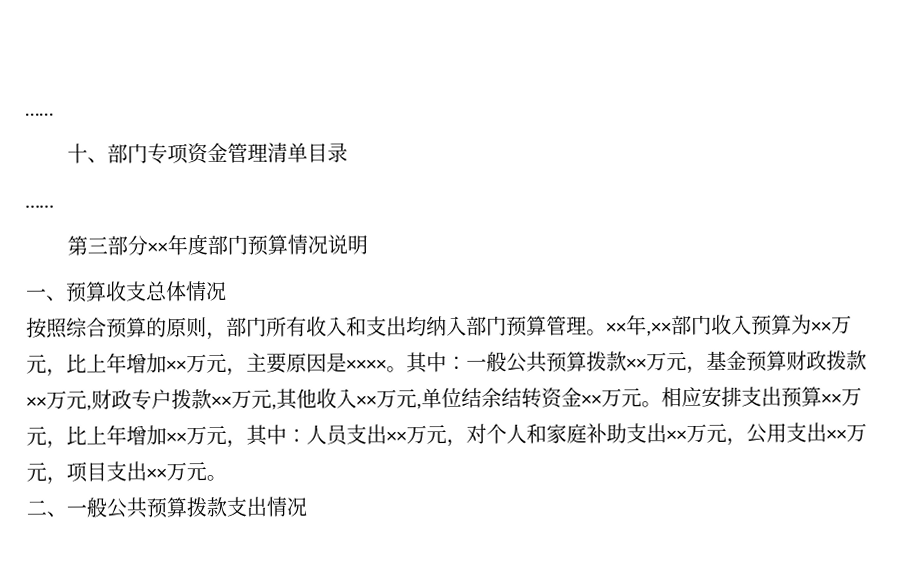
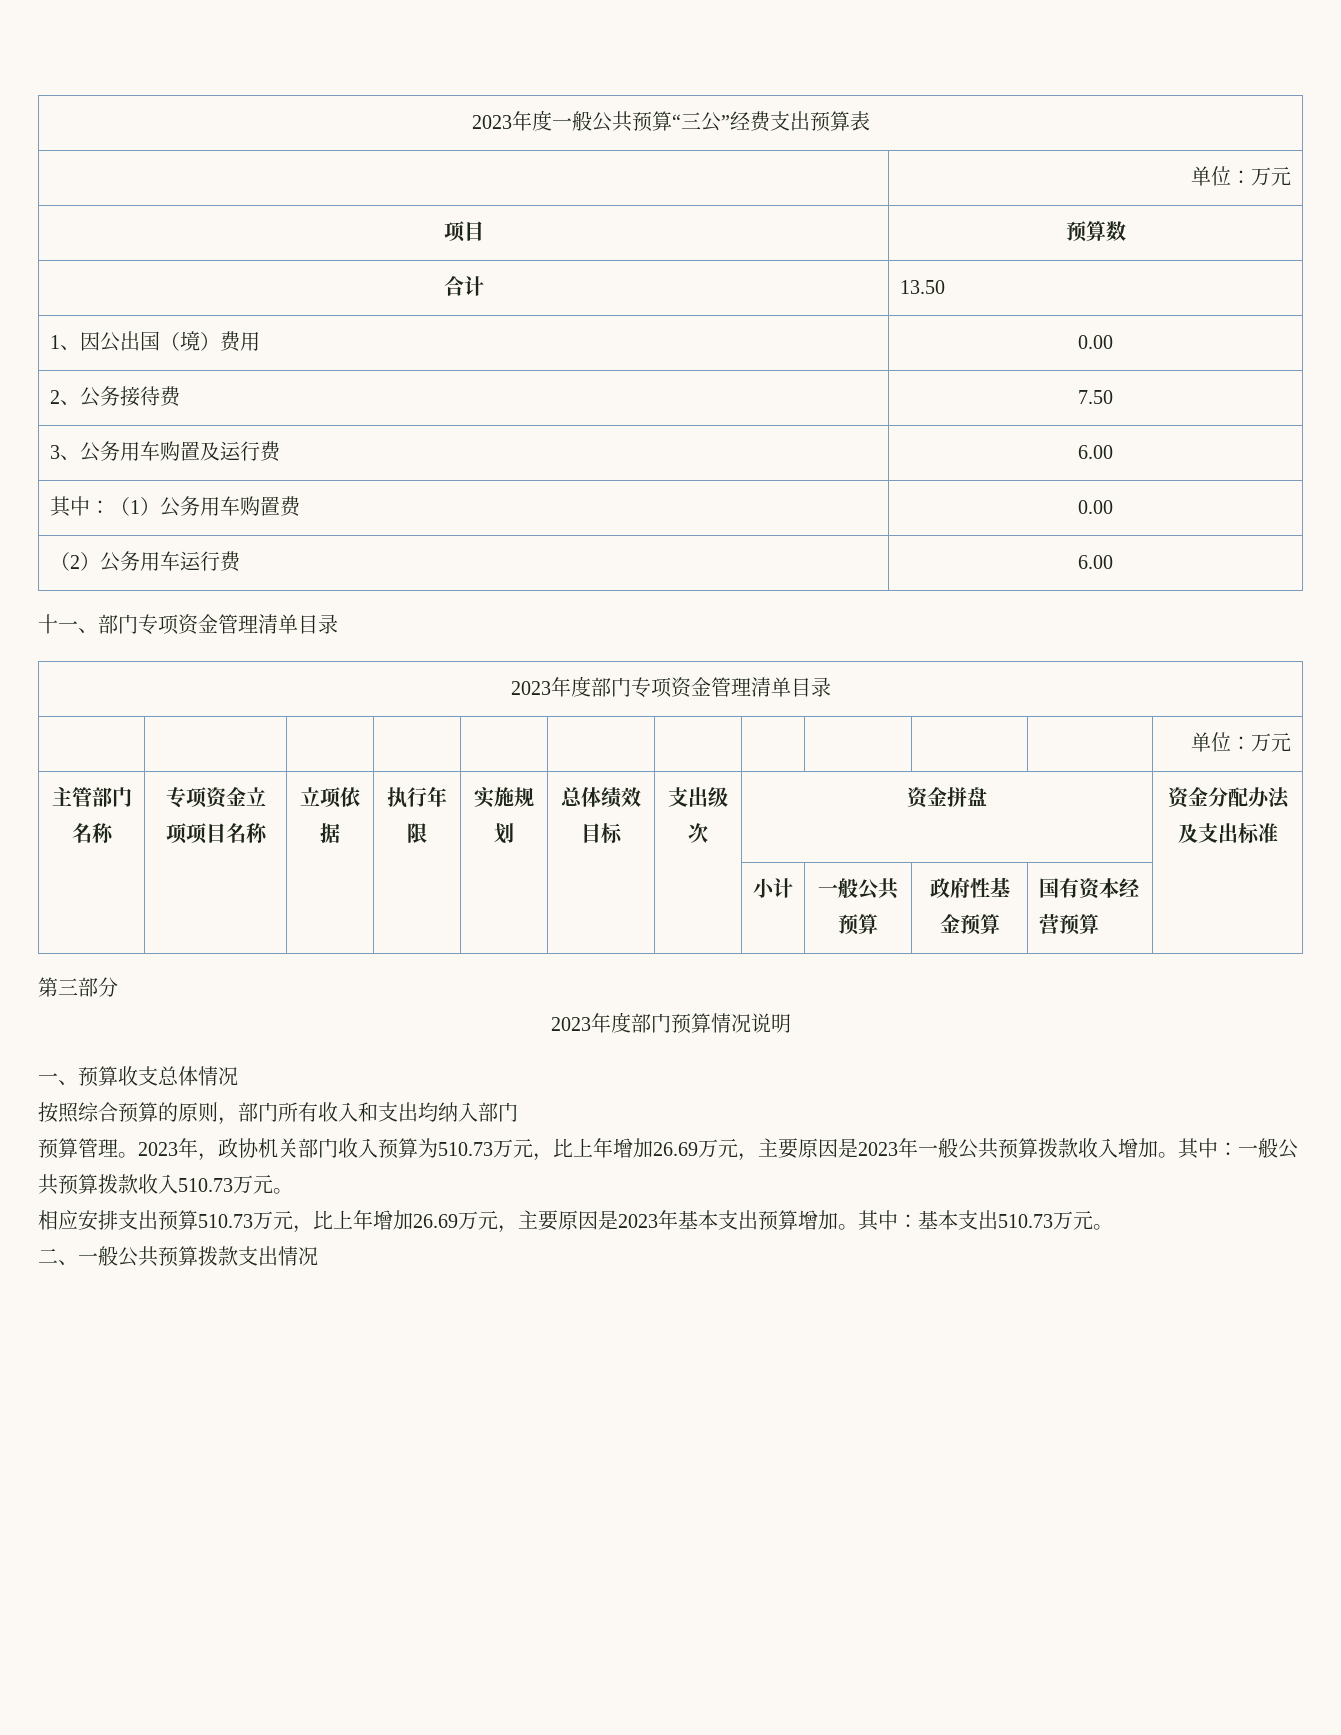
[25,112,54,116] …… -> [471,110,870,132] [1191,166,1292,186] [443,221,484,242] [1065,221,1126,242] [443,276,484,296] [899,280,945,294] [49,331,260,352] [1078,335,1113,349] [49,386,181,407] [1078,390,1113,404] [49,441,281,462] [1078,445,1113,459] [49,496,301,517] [1078,500,1113,514] [49,551,241,572] [1078,555,1113,569] 2023年度一般公共预算“三公”经费支出预算表 // | 单位：万元 // 项目 | 预算数 // 合计 | 13.50 // 1、因公出国（境）费用 | 0.00 // 2、公务接待费 | 7.50 // 3、公务用车购置及运行费 | 6.00 // 其中：（1）公务用车购置费 | 0.00 // （2）公务用车运行费 | 6.00
(88, 153) none -> [58,621,78,632] 一
[25,204,54,208] // …… -> [510,676,831,698] [1191,732,1292,752] [51,787,132,807] [71,823,114,843] [165,786,266,809] [165,823,268,844] [300,787,360,808] [320,823,340,843] [387,786,447,808] [407,823,427,843] [474,787,534,808] [494,823,514,844] [561,787,641,808] [581,823,623,844] [668,787,728,807] [688,823,708,843] [907,787,987,809] [1167,787,1290,809] [1177,823,1278,844] [753,878,793,898] [818,878,899,900] [838,914,878,935] [929,877,1010,898] [939,914,1000,935] [1038,878,1140,900] [1038,914,1099,935] // 2023年度部门专项资金管理清单目录 // | | | | | | | | | | | 单位：万元 // 主管部门名称 | 专项资金立项项目名称 | 立项依据 | 执行年限 | 实施规划 | 总体绩效目标 | 支出级次 | 资金拼盘 | 资金分配办法及支出标准 // | | | | | | | 小计 | 一般公共预算 | 政府性基金预算 | 国有资本经营预算 |
[146,242,168,254] ×× -> [550,1017,591,1031] // 2023
(507, 325) none -> (518, 1112) //
[606,315,672,337] ××年,×× -> [138,1138,298,1161] 2023年，政协机关
[811,315,852,335] [26,352,387,377] ××万元，比上年增加××万元，主要原因是×××× -> [438,1138,1158,1161] 510.73万元，比上年增加26.69万元，主要原因是2023年一般公共预算拨款收入增加
[626,350,867,375] [26,387,662,411] ××万元，基金预算财政拨款××万元,财政专户拨款××万元,其他收入××万元,单位结余结转资金××万元。 -> [138,1174,293,1194] 收入510.73万元。 //
[821,387,862,407] [26,422,867,449] [26,461,167,485] ××万元，比上年增加××万元，其中：人员支出××万元，对个人和家庭补助支出××万元，公用支出××万元，项目支出×× -> [198,1210,1053,1233] 510.73万元，比上年增加26.69万元，主要原因是2023年基本支出预算增加。其中：基本支出510.73

